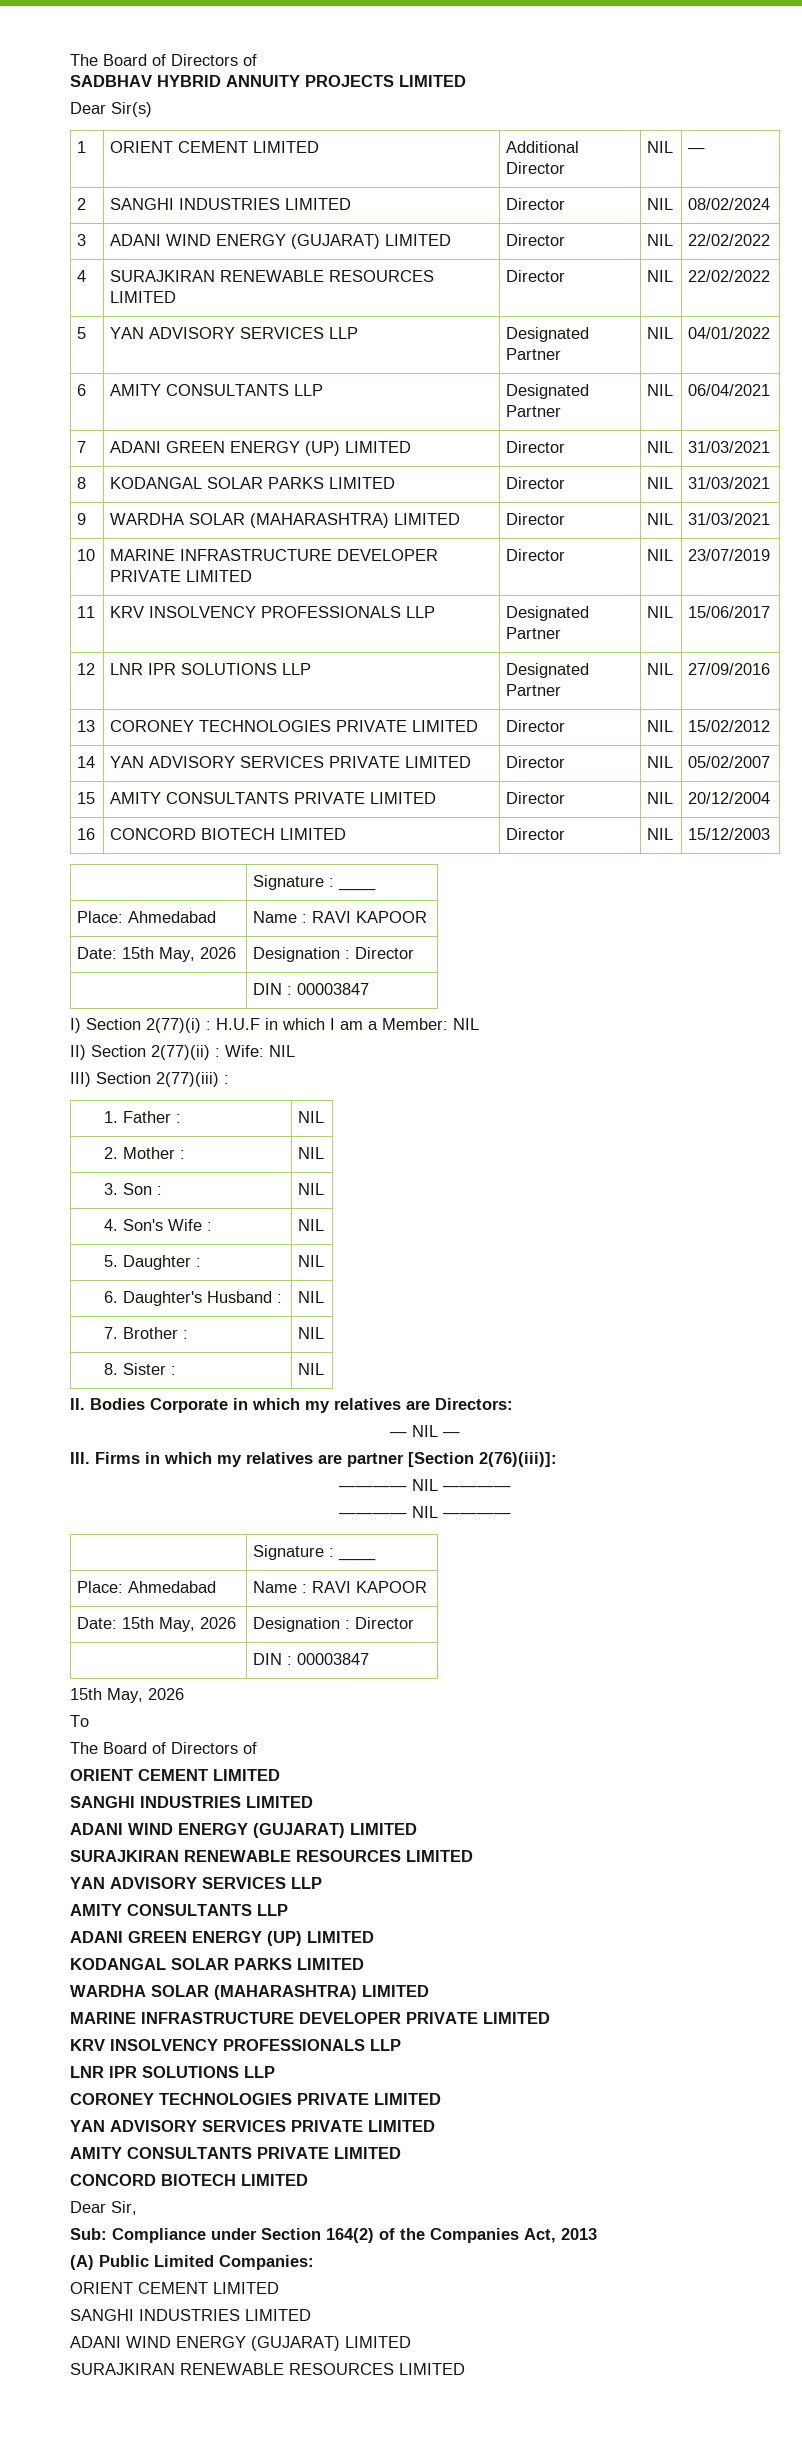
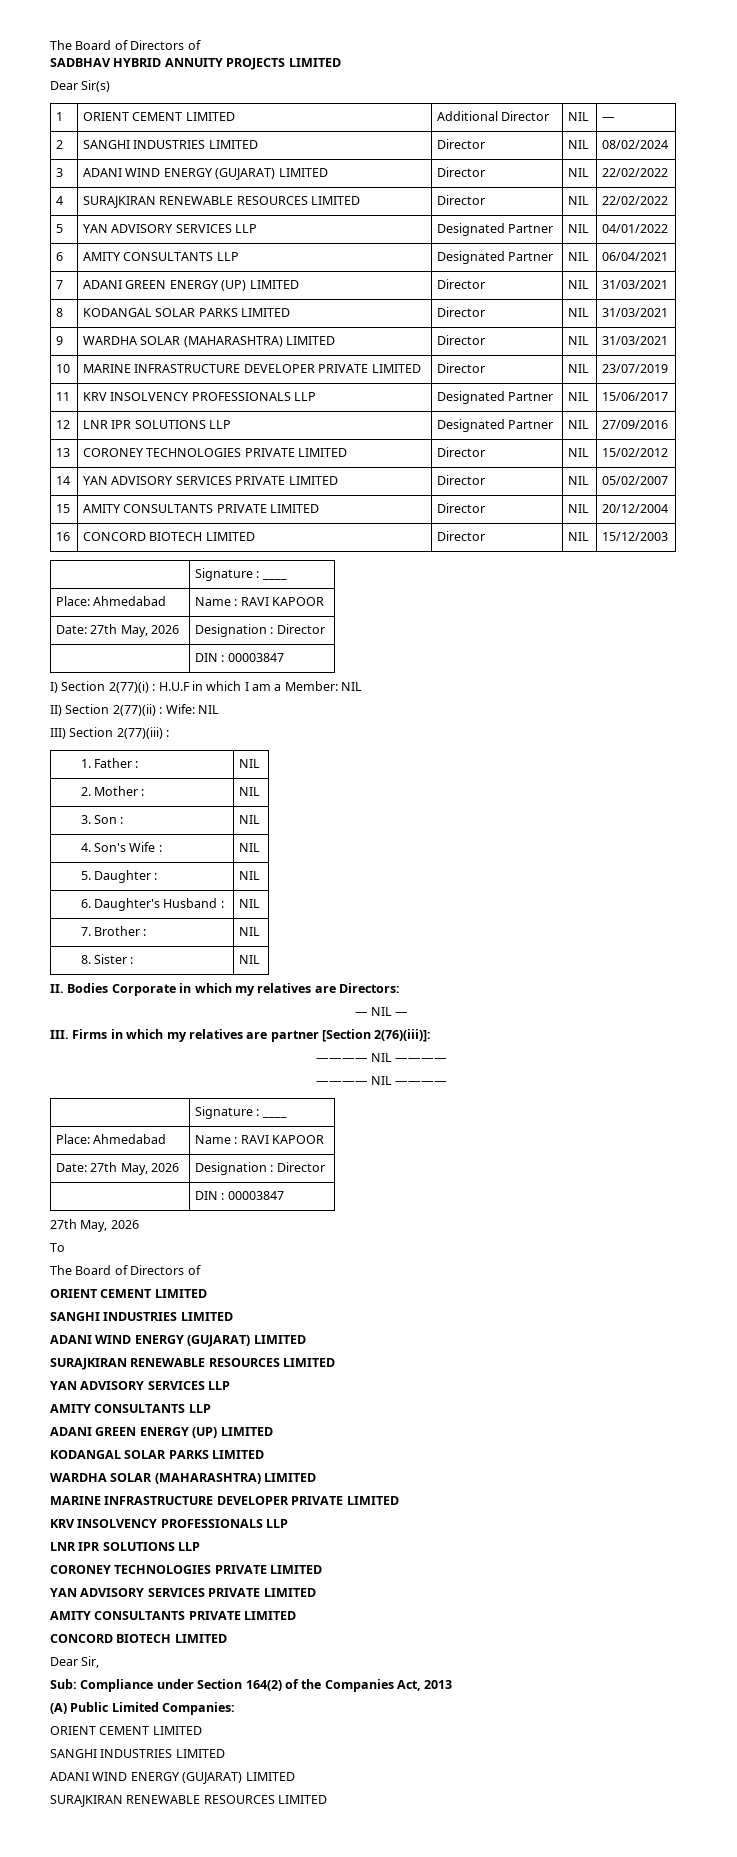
[122,947,155,959] 15th -> [90,624,118,634] 27th
[122,1617,237,1632] [253,1617,415,1632] [253,1653,370,1665] [70,1688,102,1700] 15th May, 2026 | Designation : Director // | DIN : 00003847 // 15th -> [90,1162,180,1175] [195,1162,325,1175] [195,1191,284,1200] [50,1219,77,1229] 27th May, 2026 | Designation : Director // | DIN : 00003847 // 27th

